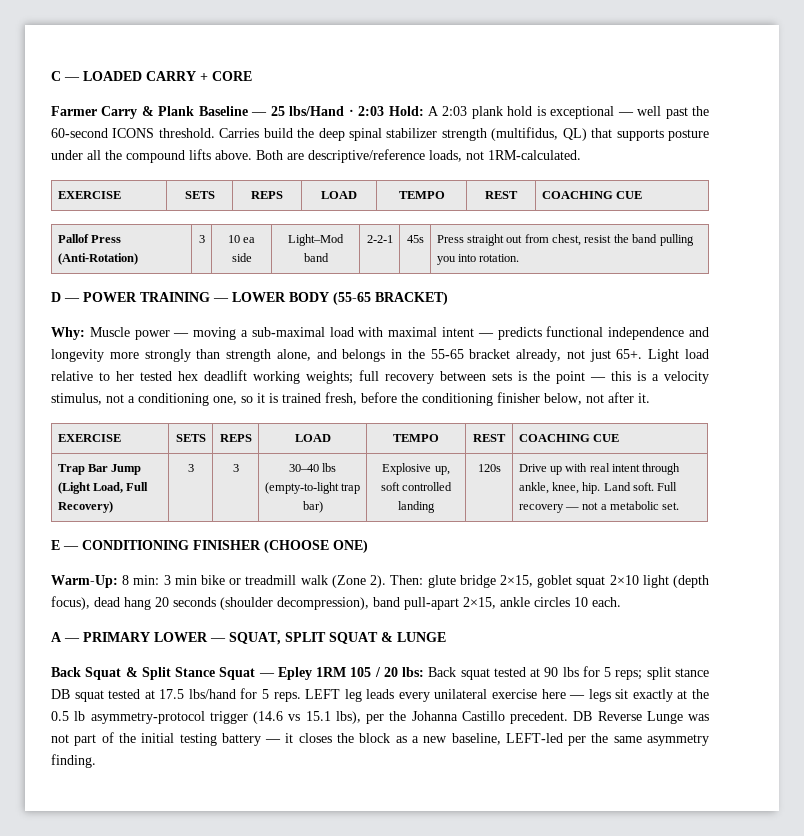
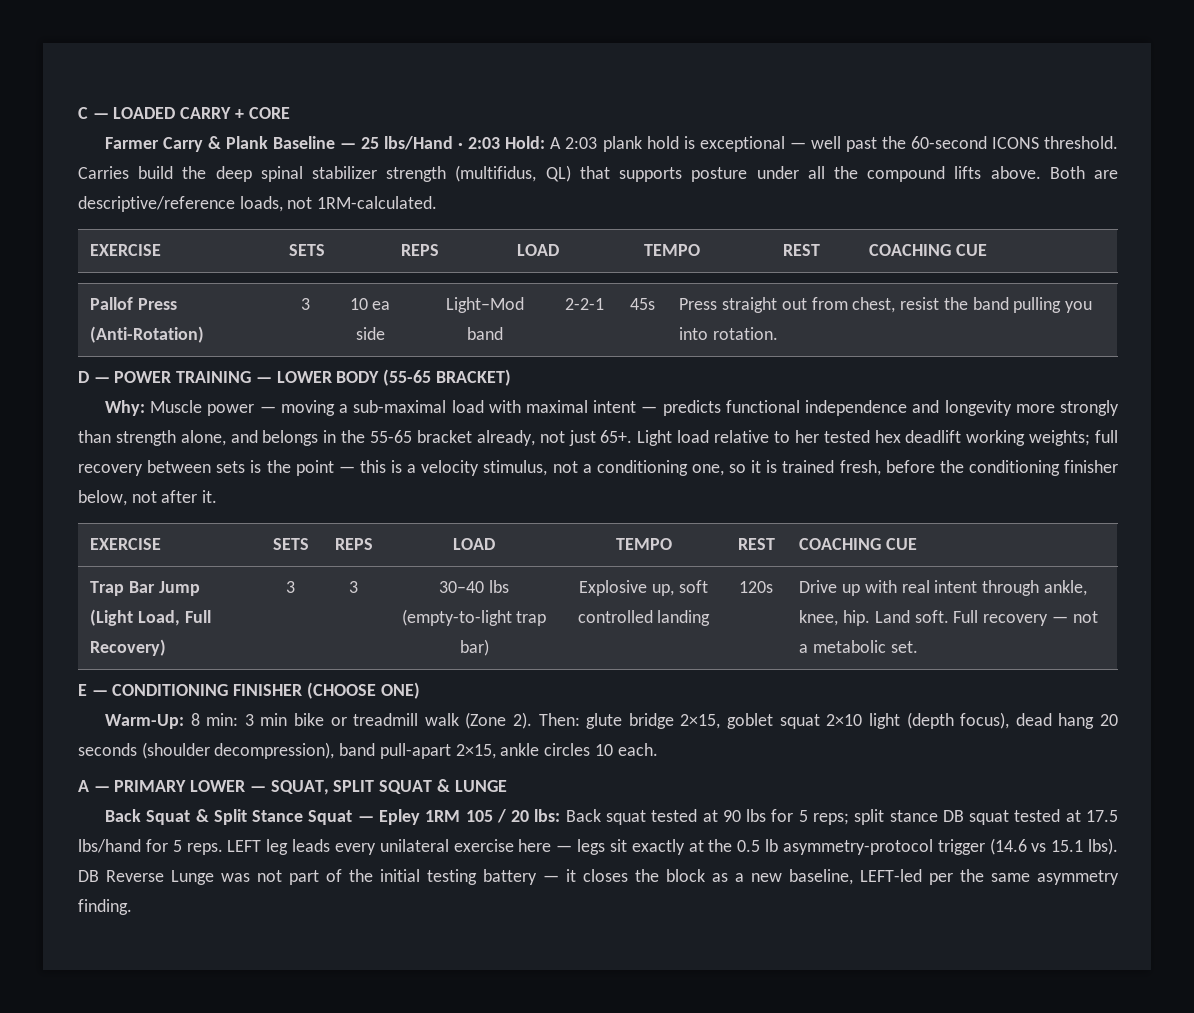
[335,711,568,724] lbs), per the Johanna Castillo precedent. -> [1088,838,1119,855] lbs).

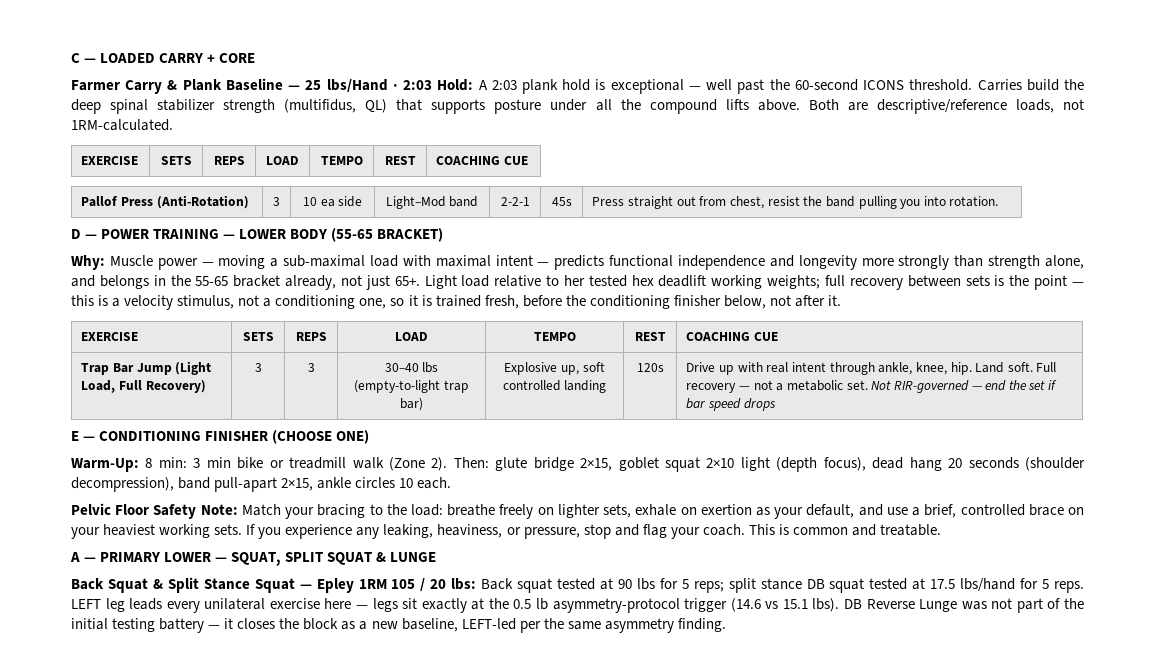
(918, 647) none -> [871,380,1058,393] [686,398,776,411] Not RIR-governed — end the set if bar speed drops
(658, 749) none -> [71,503,1084,519] [71,524,942,539] // Pelvic Floor Safety Note: Match your bracing to the load: breathe freely on lighter sets, exhale on exertion as your default, and use a brief, controlled brace on your heaviest working sets. If you experience any leaking, heaviness, or pressure, stop and flag your coach. This is common and treatable.

